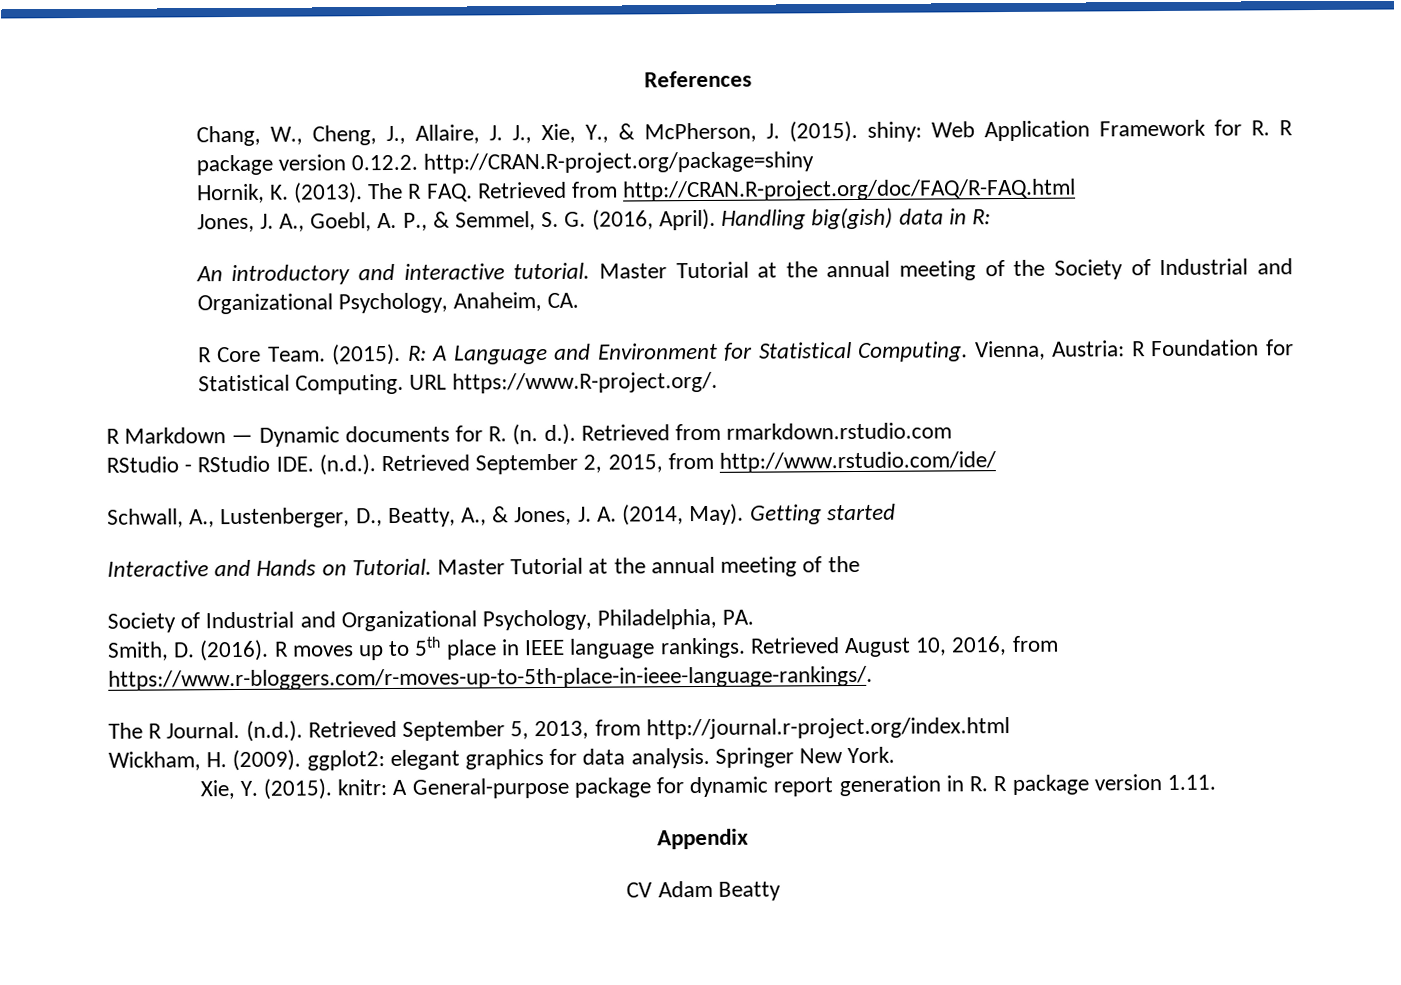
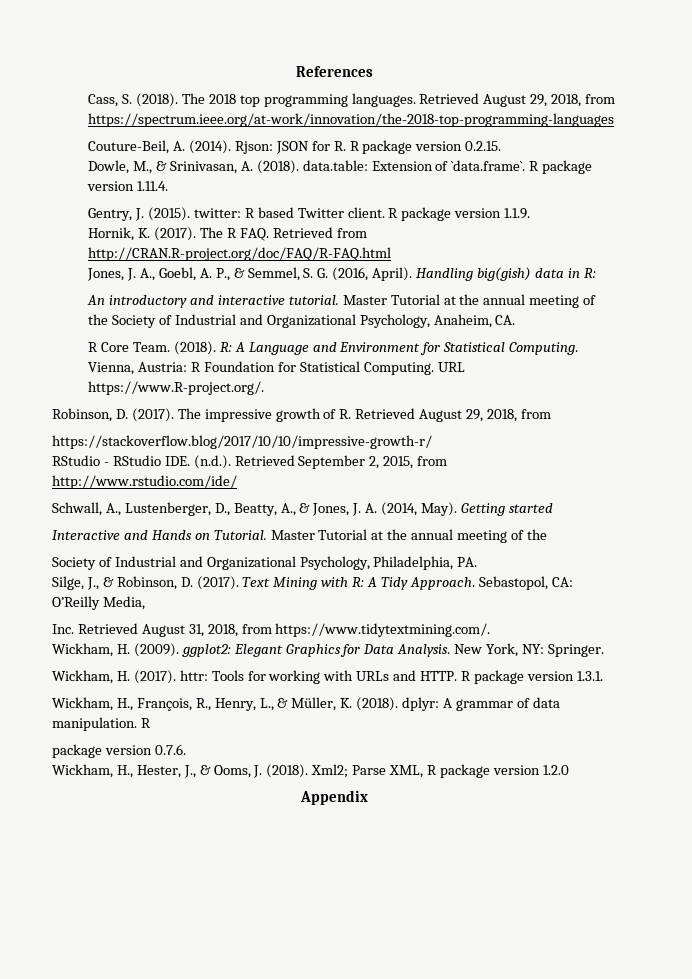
[195,119,1206,147] Chang, W., Cheng, J., Allaire, J. J., Xie, Y., & McPherson, J. (2015). shiny: Web Application Framework -> [88,93,616,107] [88,113,615,127] [88,140,309,154] Cass, S. (2018). The 2018 top programming languages. Retrieved August 29, 2018, from https://spectrum.ieee.org/at-work/innovation/the-2018-top-programming-languages // Couture-Beil, A. (2014). Rjson: JSON
[351,151,815,174] 0.12.2. http://CRAN.R-project.org/package=shiny -> [465,141,502,151] [88,160,593,174] [87,181,169,191] [88,207,531,221] 0.2.15. // Dowle, M., & Srinivasan, A. (2018). data.table: Extension of `data.frame`. R package version 1.11.4. // Gentry, J. (2015). twitter: R based Twitter client. R package version 1.1.9.
[293,182,364,204] (2013). -> [153,227,196,241] (2017).
[332,343,402,366] (2015). -> [173,341,216,355] (2018).
[106,422,953,447] R Markdown — Dynamic documents for R. (n. d.). Retrieved from rmarkdown.rstudio.com -> [52,408,551,422] [52,435,432,449] Robinson, D. (2017). The impressive growth of R. Retrieved August 29, 2018, from // https://stackoverflow.blog/2017/10/10/impressive-growth-r/
[107,635,1059,662] [108,665,873,691] [108,717,1010,742] [108,746,896,772] [199,774,1216,800] [657,828,749,850] [626,880,781,901] Smith, D. (2016). R moves up to 5th place in IEEE language rankings. Retrieved August 10, 2016, from https://www.r-bloggers.com/r-moves-up-to-5th-place-in-ieee-language-rankings/. // The R Journal. (n.d.). Retrieved September 5, 2013, from http://journal.r-project.org/index.html // Wickham, H. (2009). ggplot2: elegant graphics for data analysis. Springer New York. // Xie, Y. (2015). knitr: A General-purpose package for dynamic report generation in R. R package version 1.11. // Appendix // CV Adam Beatty -> [52,576,573,590] [52,596,145,610] [52,623,491,637] [52,643,604,657] [52,670,603,684] [52,697,560,711] [52,717,151,731] [52,744,186,758] [52,764,569,778] [300,790,368,805] Silge, J., & Robinson, D. (2017). Text Mining with R: A Tidy Approach. Sebastopol, CA: O’Reilly Media, // Inc. Retrieved August 31, 2018, from https://www.tidytextmining.com/. // Wickham, H. (2009). ggplot2: Elegant Graphics for Data Analysis. New York, NY: Springer. // Wickham, H. (2017). httr: Tools for working with URLs and HTTP. R package version 1.3.1. // Wickham, H., François, R., Henry, L., & Müller, K. (2018). dplyr: A grammar of data manipulation. R // package version 0.7.6. // Wickham, H., Hester, J., & Ooms, J. (2018). Xml2; Parse XML, R package version 1.2.0 // Appendix

